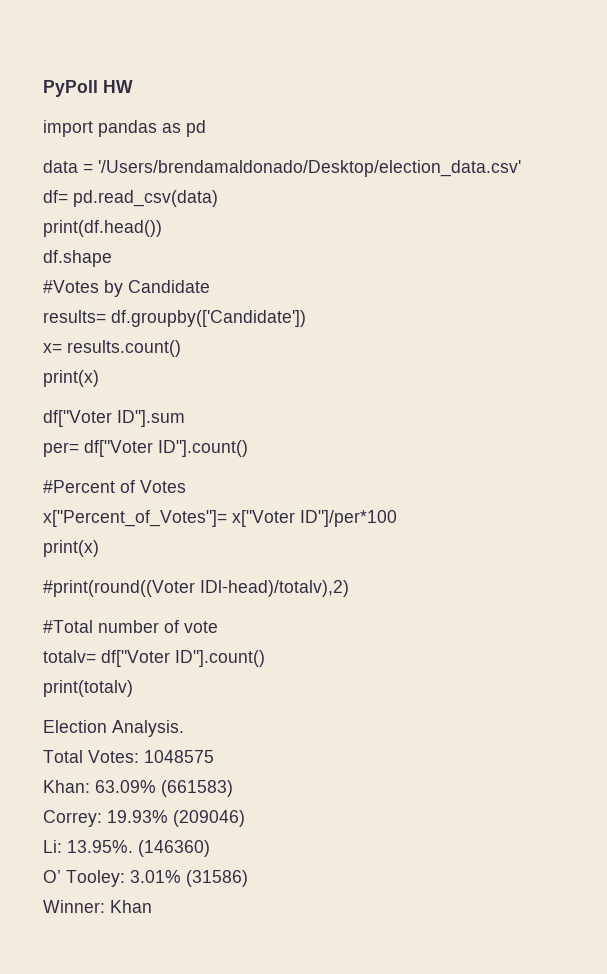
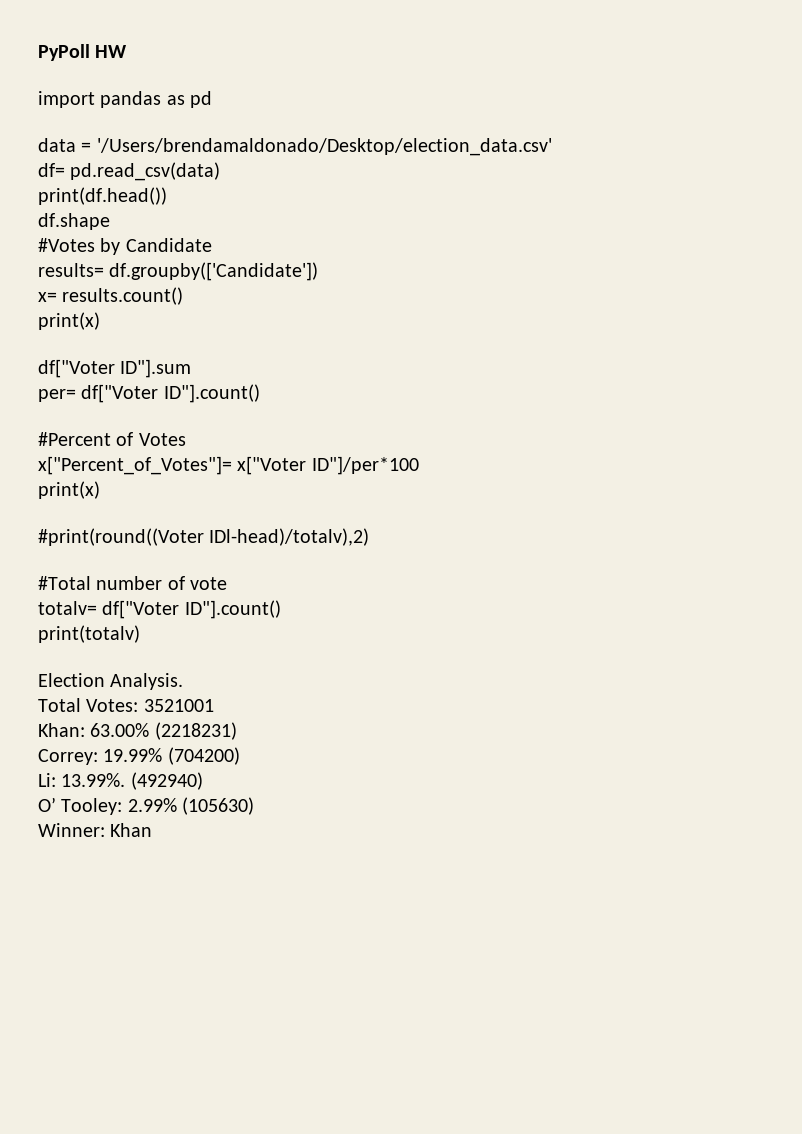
[144,750,214,763] 1048575 -> [143,699,214,712] 3521001
[95,780,233,797] 63.09% (661583) -> [90,722,237,740] 63.00% (2218231)
[107,810,245,827] 19.93% (209046) -> [103,747,240,765] 19.99% (704200)
[67,840,210,857] 13.95%. (146360) -> [61,772,203,790] 13.99%. (492940)
[130,870,248,887] 3.01% (31586) -> [127,797,255,815] 2.99% (105630)

